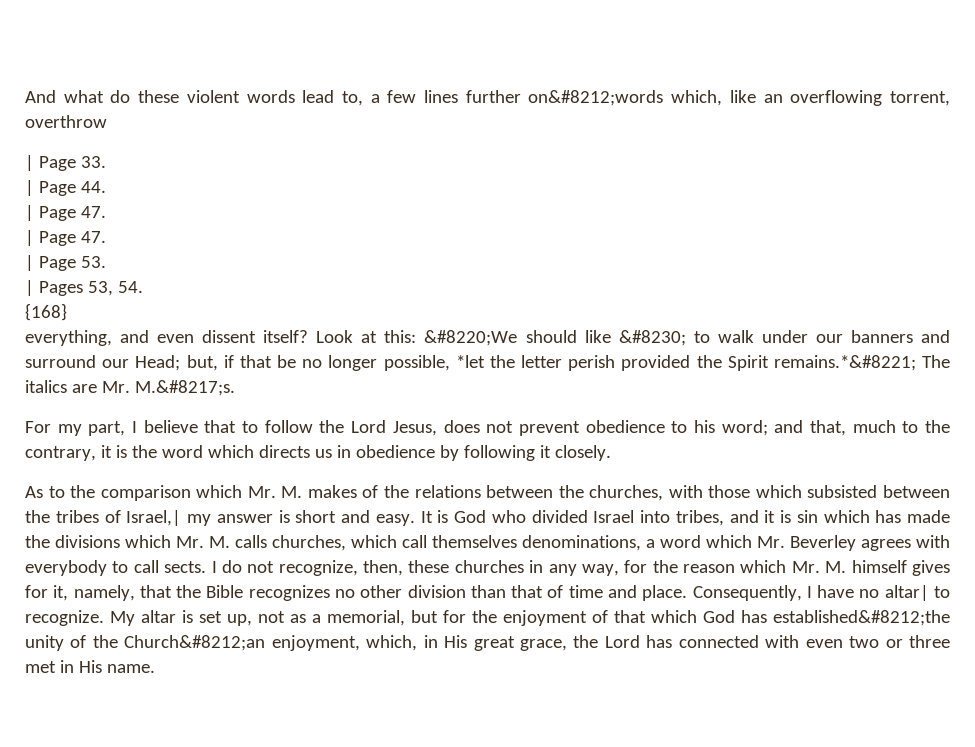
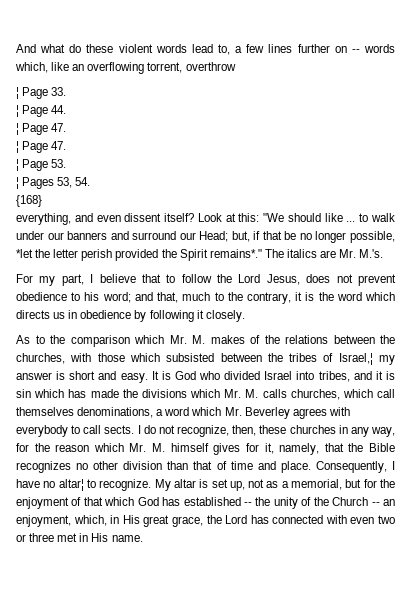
[528,90,664,106] on&#8212;words -> [334,44,396,53] on -- words
[25,155,34,171] | -> [16,87,19,99] ¦
[25,180,34,196] | -> [16,105,19,117] ¦
[25,205,106,221] [25,230,106,246] [25,255,34,271] | Page 47. // | Page 47. // | -> [16,123,67,135] [16,141,67,153] [16,159,19,171] ¦ Page 47. // ¦ Page 47. // ¦
[25,280,34,296] | -> [16,177,19,189] ¦
[424,330,518,346] &#8220;We -> [263,213,285,222] "We
[618,330,686,346] &#8230; -> [346,221,356,222] ...
[773,355,916,371] remains.*&#8221; -> [209,249,262,258] remains*."
[134,380,235,396] M.&#8217;s. -> [359,249,384,258] M.'s.
[126,510,182,526] Israel,| -> [338,353,373,365] Israel,¦
[884,585,929,601] altar| -> [58,479,84,491] altar¦
[773,610,950,626] [25,635,266,651] established&#8212;the unity of the Church&#8212;an -> [183,497,396,509] established -- the unity of the Church -- an

